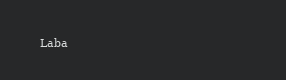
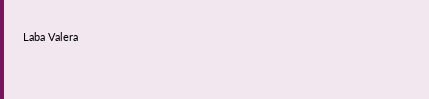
(68, 42) none -> [48,32,78,41] Valera

